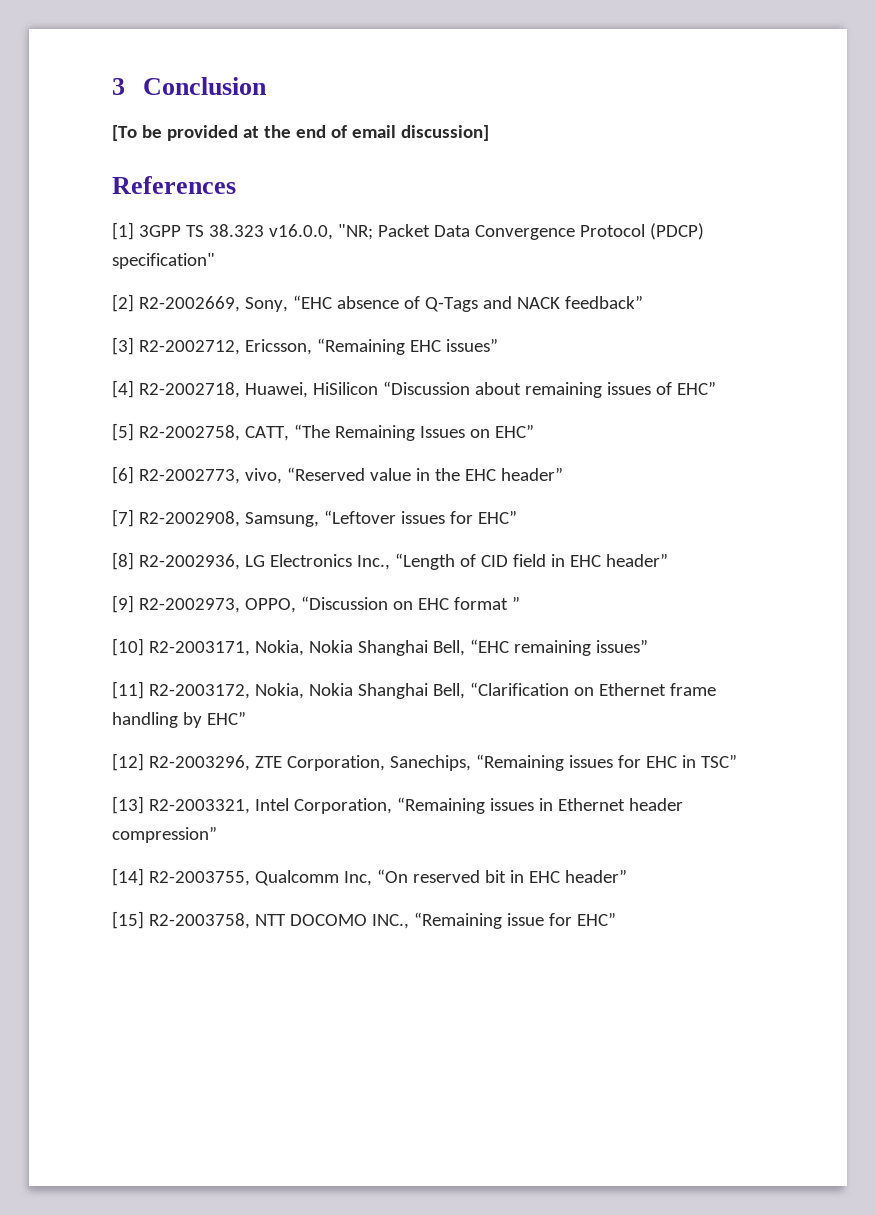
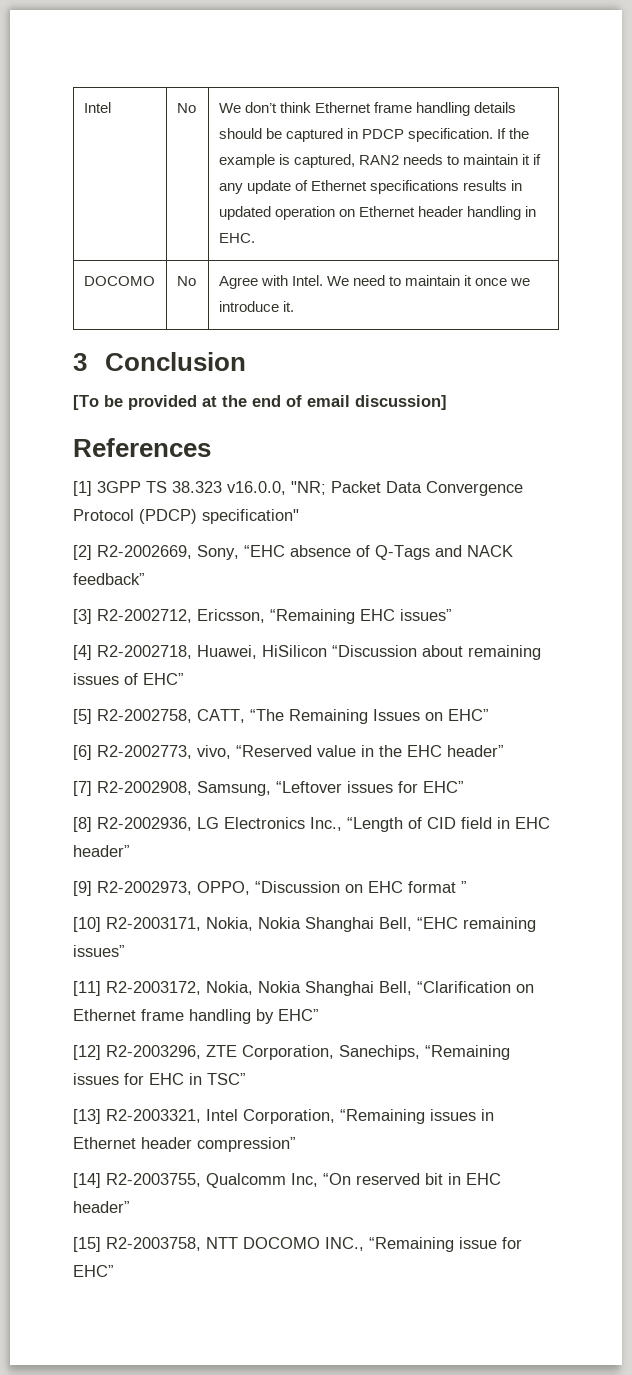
(112, 86) none -> [83,102,111,113] [176,103,196,113] [218,102,517,116] [218,128,530,142] [218,154,542,168] [218,180,523,194] [218,206,537,220] [218,233,255,243] [83,276,155,286] [176,276,196,286] [218,275,531,289] [218,301,294,312] Intel | No | We don’t think Ethernet frame handling details should be captured in PDCP specification. If the example is captured, RAN2 needs to maintain it if any update of Ethernet specifications results in updated operation on Ethernet header handling in EHC. // DOCOMO | No | Agree with Intel. We need to maintain it once we introduce it. //

